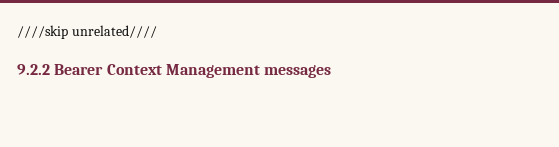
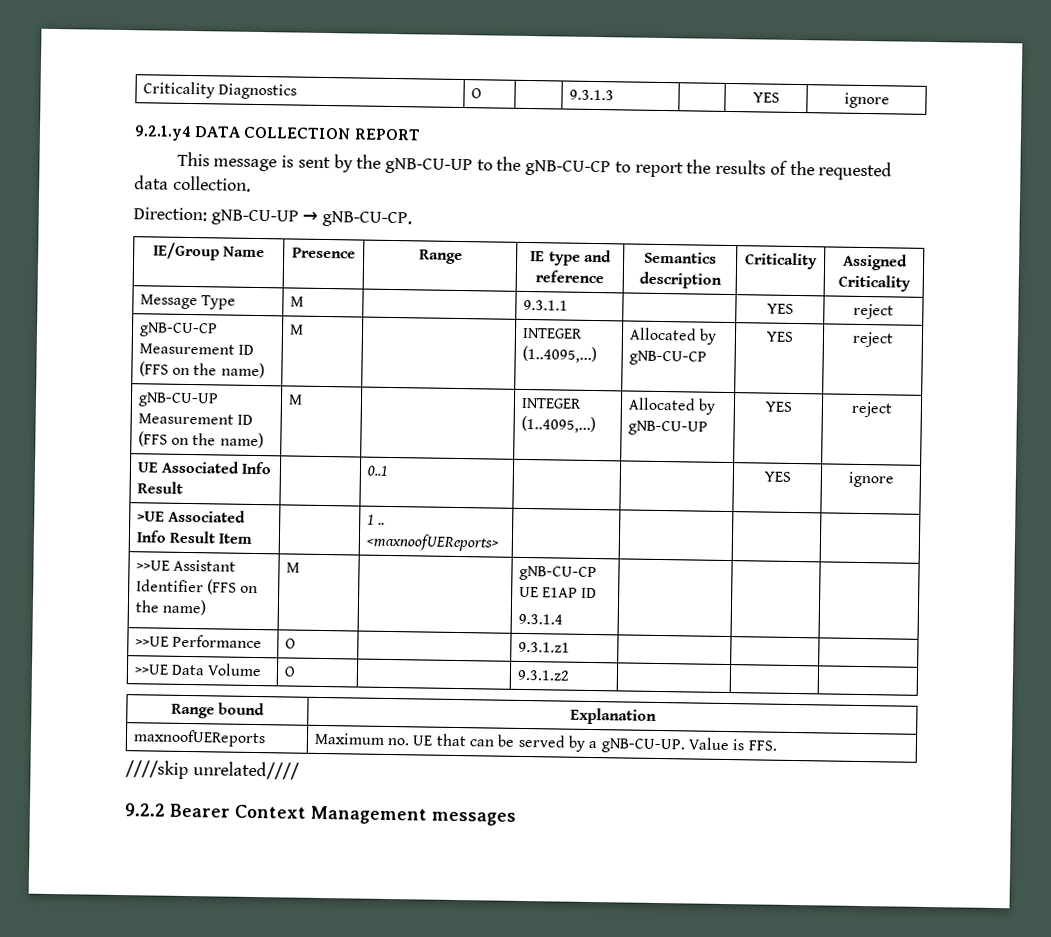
(17, 32) none -> [142,81,298,100] [470,88,482,99] [568,89,614,101] [752,92,780,103] [843,92,890,109] [134,125,421,141] [176,151,893,181] [134,175,251,192] [133,207,413,228] [152,242,266,261] [292,247,356,259] [418,249,463,265] [530,249,612,266] [535,270,604,284] [644,251,717,264] [638,271,722,289] [744,252,818,270] [841,253,908,271] [837,274,911,292] [139,294,237,310] [289,296,304,307] [522,299,568,311] [766,303,794,314] [853,303,894,320] [138,322,218,338] [138,343,255,355] [138,361,265,379] [288,324,304,335] [521,327,583,339] [521,345,597,364] [628,327,718,345] [628,350,707,366] [765,331,794,342] [852,331,894,348] [137,392,219,408] [137,413,254,425] [137,431,264,449] [287,394,303,405] [520,397,582,409] [520,415,596,434] [627,397,717,415] [627,420,708,436] [764,401,793,412] [851,401,893,418] [136,460,273,475] [136,481,183,494] [366,465,389,476] [763,471,791,482] [847,471,894,488] [136,509,247,523] [135,530,253,544] [366,514,386,525] [365,533,500,552] [135,559,237,572] [135,579,259,595] [134,599,208,616] [285,562,300,573] [518,565,597,582] [518,586,598,599] [517,613,563,625] [134,634,263,649] [284,638,296,649] [517,641,570,653] [133,663,263,677] [283,666,296,677] [516,669,570,681] [170,702,266,719] [569,707,657,725] [132,729,266,748] [313,732,777,754] Criticality Diagnostics | O | | 9.3.1.3 | | YES | ignore // 9.2.1.y4 DATA COLLECTION REPORT // This message is sent by the gNB-CU-UP to the gNB-CU-CP to report the results of the requested data collection. // Direction: gNB-CU-UP → gNB-CU-CP. // IE/Group Name | Presence | Range | IE type and reference | Semantics description | Criticality | Assigned Criticality // Message Type | M | | 9.3.1.1 | | YES | reject // gNB-CU-CP Measurement ID (FFS on the name) | M | | INTEGER (1..4095,...) | Allocated by gNB-CU-CP | YES | reject // gNB-CU-UP Measurement ID (FFS on the name) | M | | INTEGER (1..4095,...) | Allocated by gNB-CU-UP | YES | reject // UE Associated Info Result | | 0..1 | | | YES | ignore // >UE Associated Info Result Item | | 1 .. <maxnoofUEReports> | | | | // >>UE Assistant Identifier (FFS on the name) | M | | gNB-CU-CP UE E1AP ID // 9.3.1.4 | | | // >>UE Performance | O | | 9.3.1.z1 | | | // >>UE Data Volume | O | | 9.3.1.z2 | | | // Range bound | Explanation // maxnoofUEReports | Maximum no. UE that can be served by a gNB-CU-UP. Value is FFS. //

